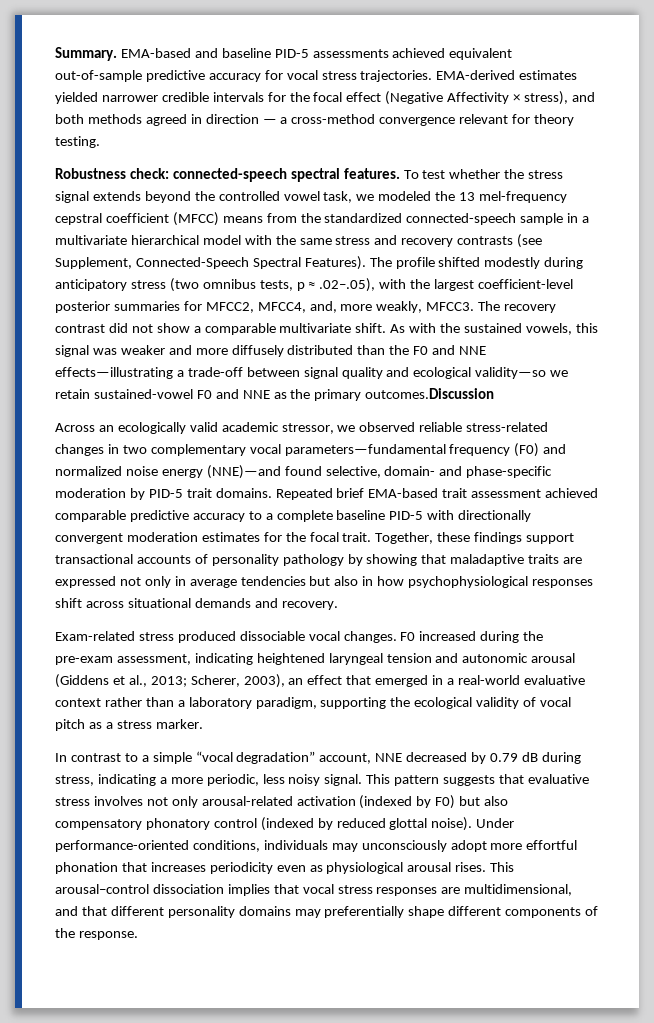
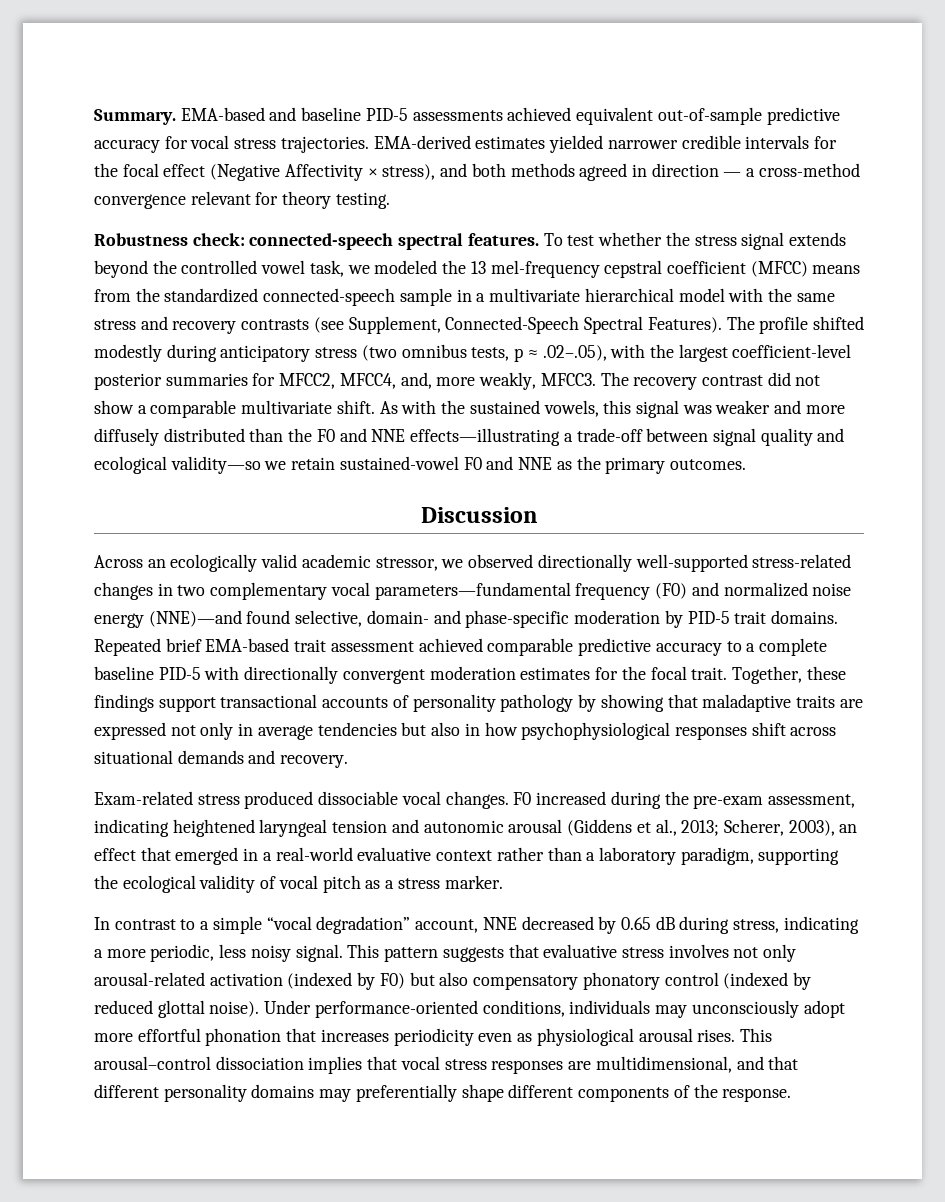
[365,388,495,399] outcomes.Discussion -> [669,459,746,470] [420,507,538,523] outcomes. // Discussion
[419,422,463,432] reliable -> [537,554,748,572] directionally well-supported
[490,753,519,762] 0.79 -> [620,917,651,930] 0.65

